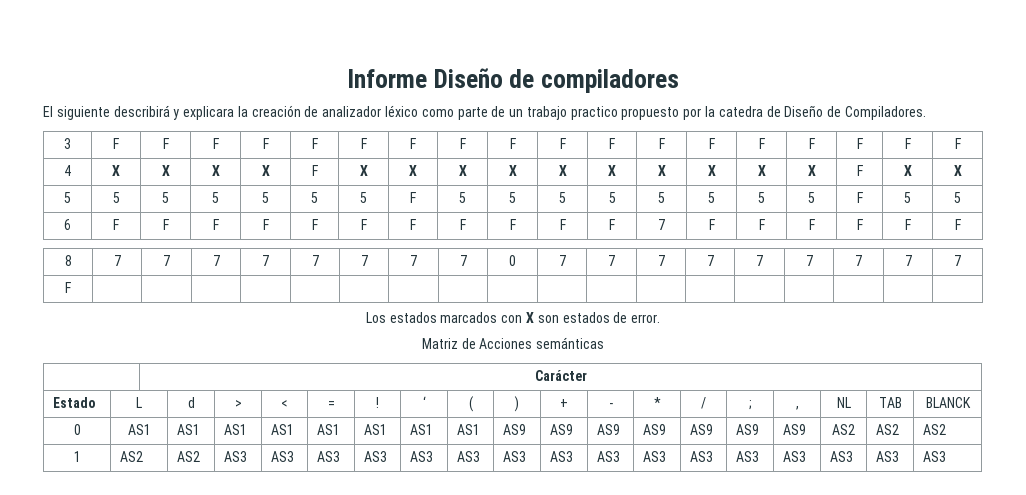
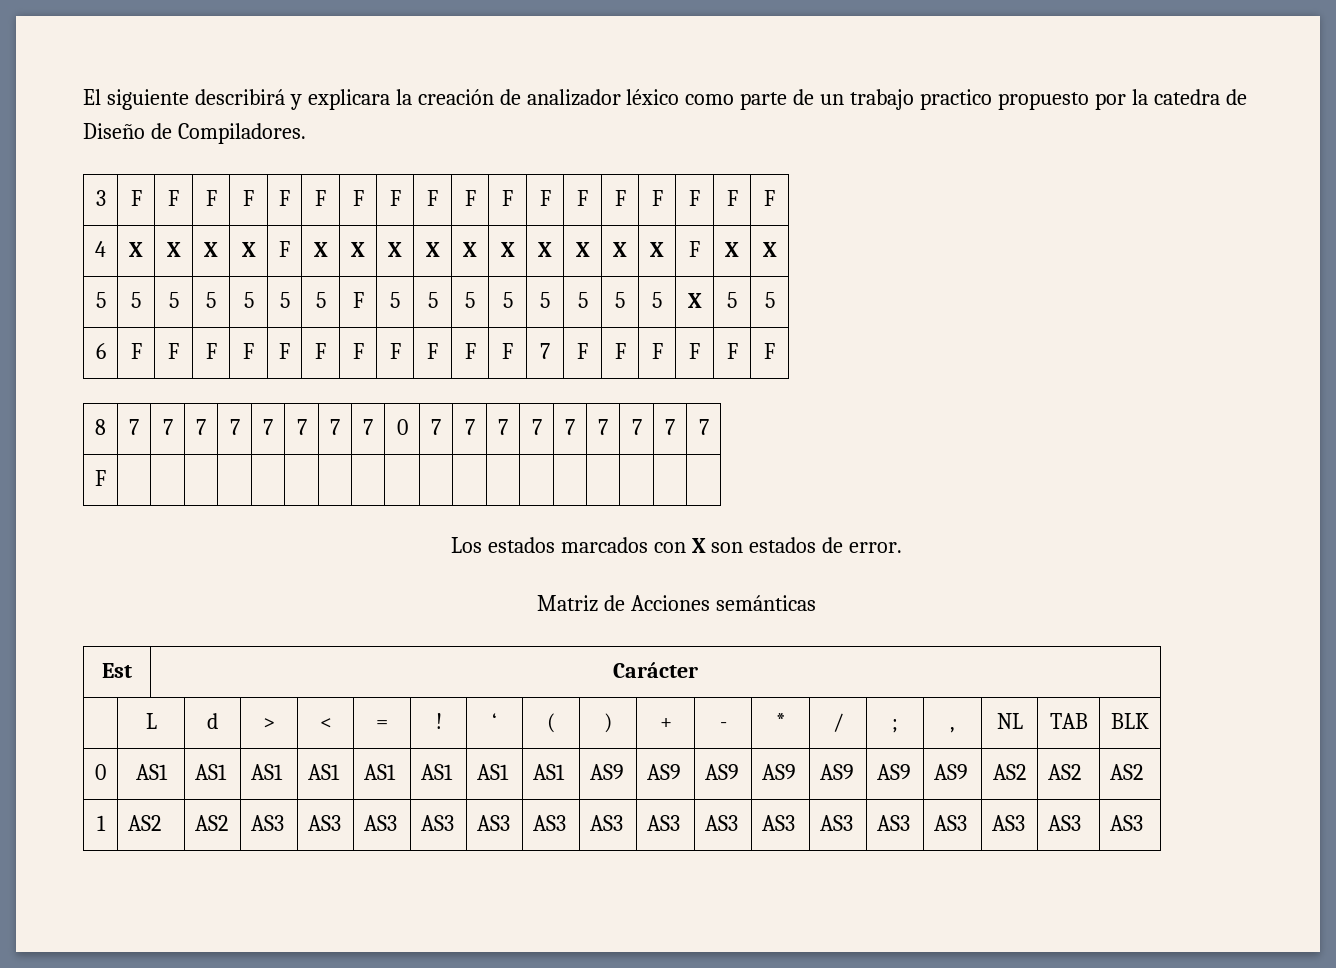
[346,68,680,93] Informe Diseño de compiladores // -> (83, 97) none
[856,192,863,203] F -> [687,293,702,308] X
(605, 343) none -> [102,663,132,678] Est
[52,397,96,408] Estado -> (698, 670) none
[925,397,971,408] BLANCK -> [1111,713,1149,729] BLK

